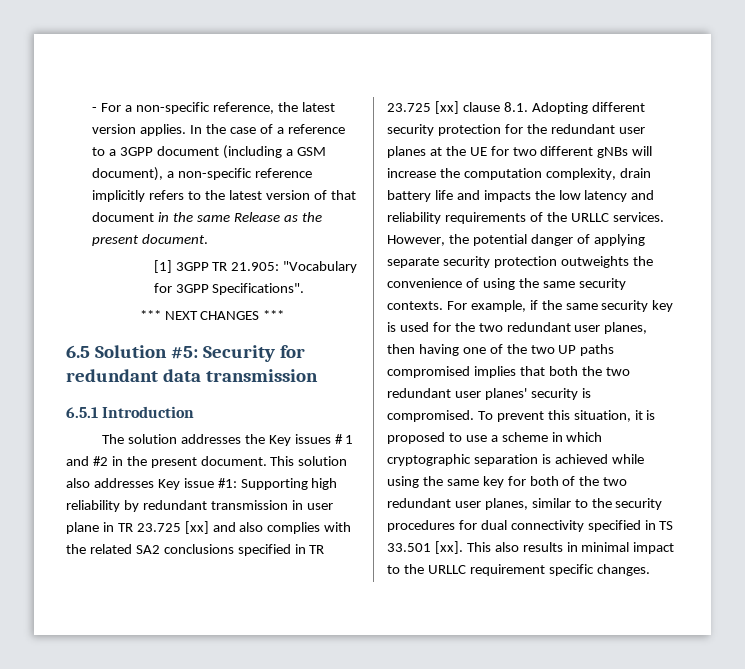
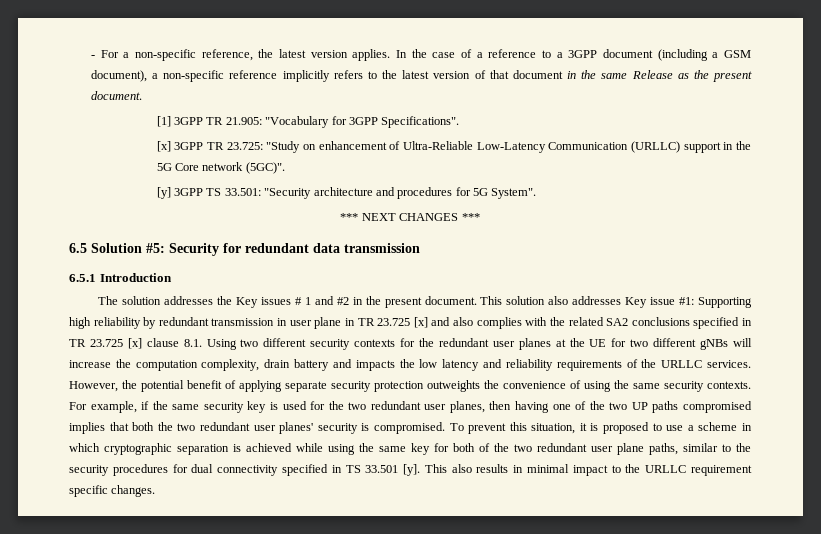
(305, 289) none -> [156,141,751,153] [156,162,285,174] [156,187,537,199] // [x] 3GPP TR 23.725: "Study on enhancement of Ultra-Reliable Low-Latency Communication (URLLC) support in the 5G Core network (5GC)". // [y] 3GPP TS 33.501: "Security architecture and procedures for 5G System".
[184,521,209,534] [xx] -> [413,317,428,328] [x]
[434,101,459,114] [xx] -> [127,338,142,349] [x]
[531,102,588,114] Adopting -> [206,339,259,350] Using two
[437,124,501,136] protection -> [354,339,396,347] contexts
[434,190,453,200] life -> (330, 365) none
[530,234,573,246] danger -> [187,380,222,389] benefit
[484,498,528,510] planes, -> [617,443,678,455] plane paths,
[434,541,463,554] [xx]. -> [403,464,421,476] [y].

